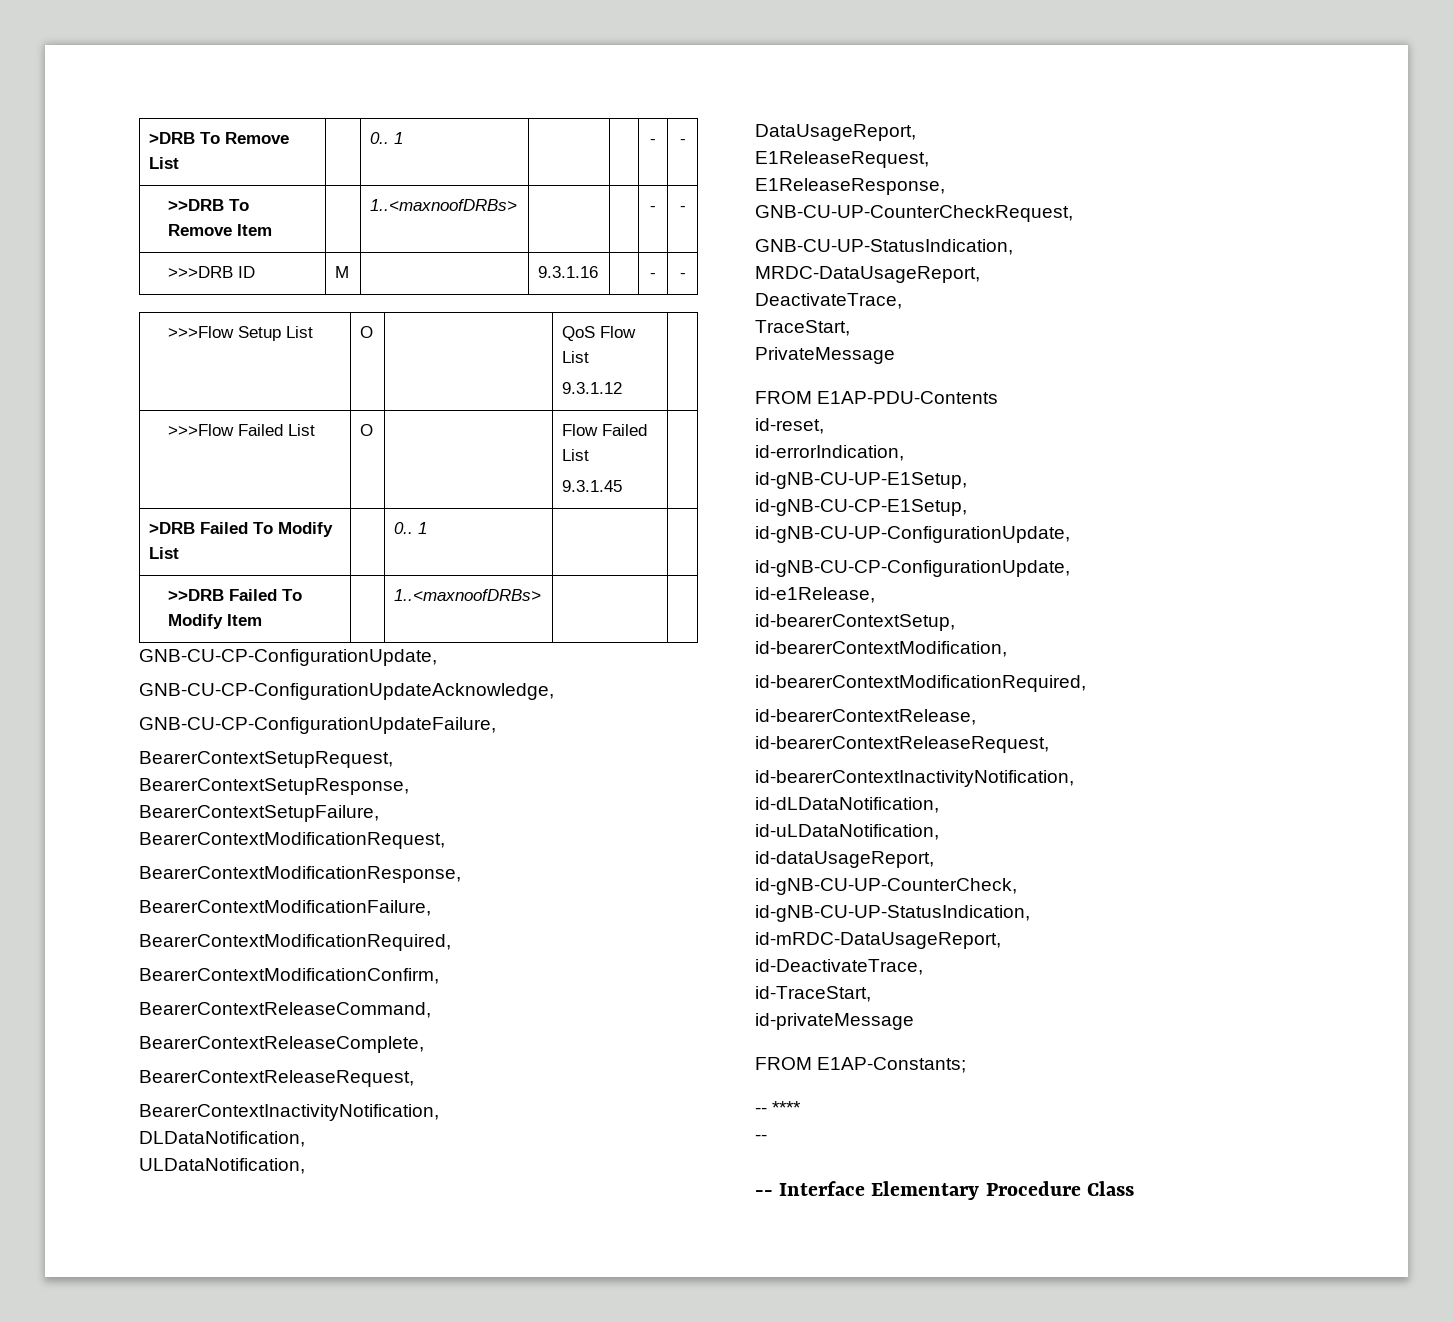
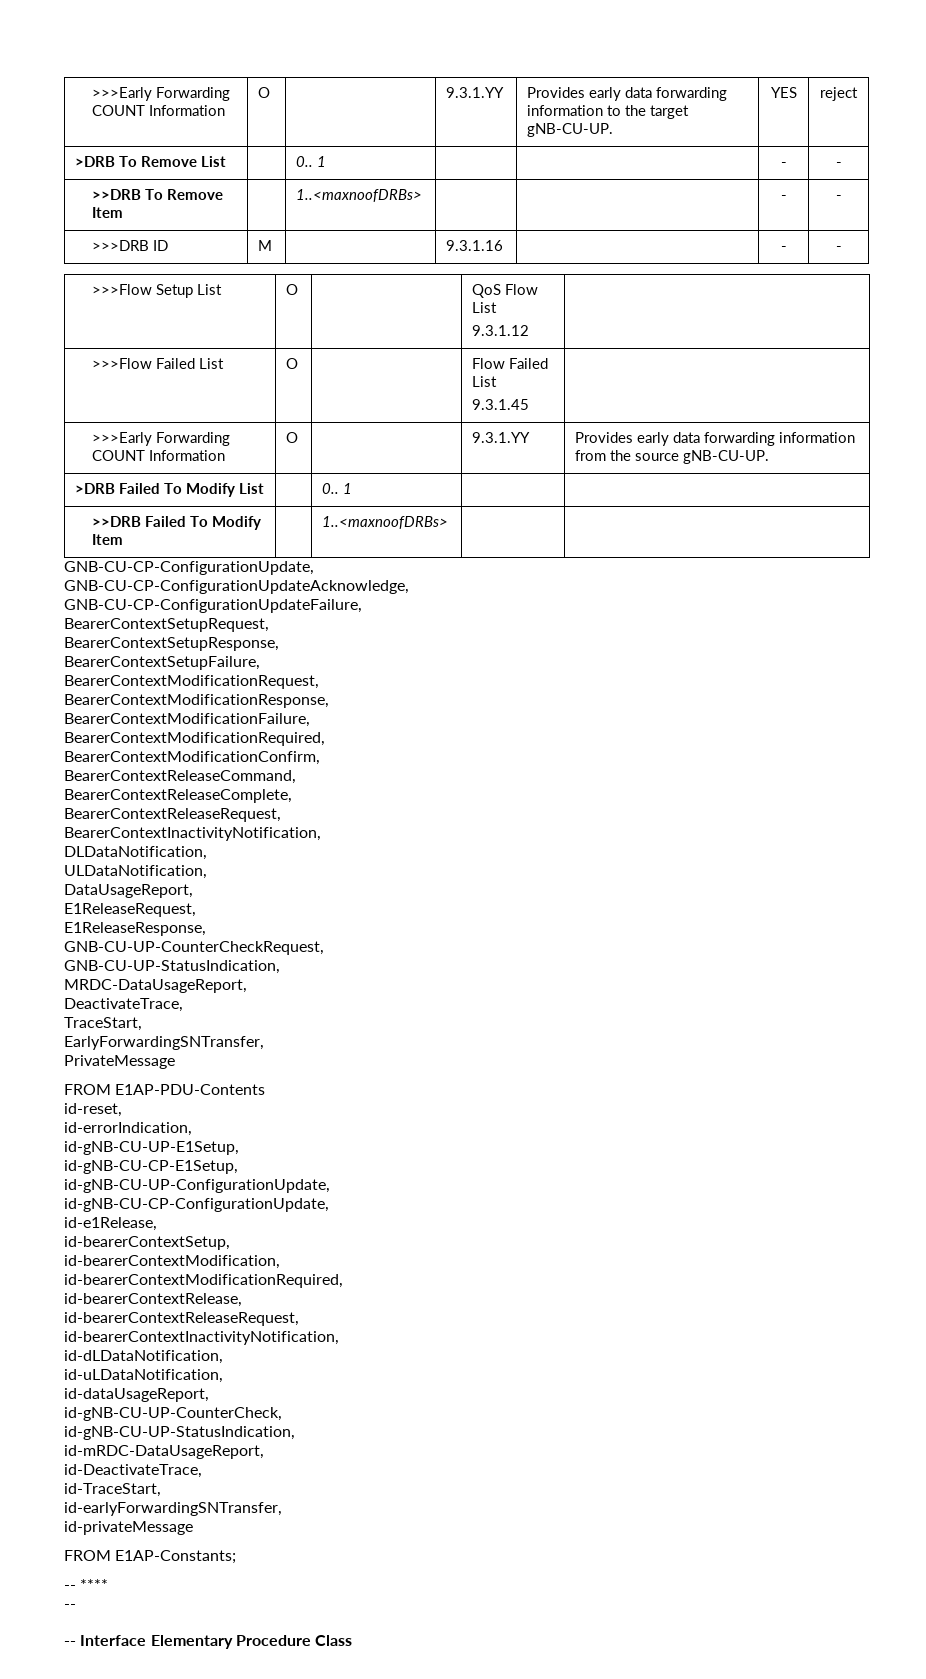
(148, 138) none -> [92,87,231,101] [92,105,226,116] [258,87,271,98] [446,87,505,98] [527,87,728,101] [527,105,690,119] [527,123,614,137] [770,87,797,98] [820,87,858,101] >>>Early Forwarding COUNT Information | O | | 9.3.1.YY | Provides early data forwarding information to the target gNB-CU-UP. | YES | reject //
(622, 486) none -> [92,432,231,446] [92,450,226,461] [286,432,299,443] [472,432,531,443] [575,432,856,446] [575,450,770,464] // >>>Early Forwarding COUNT Information | O | | 9.3.1.YY | Provides early data forwarding information from the source gNB-CU-UP.
(850, 328) none -> [64,1036,264,1050] // EarlyForwardingSNTransfer,
(871, 994) none -> [64,1502,282,1516] // id-earlyForwardingSNTransfer,

